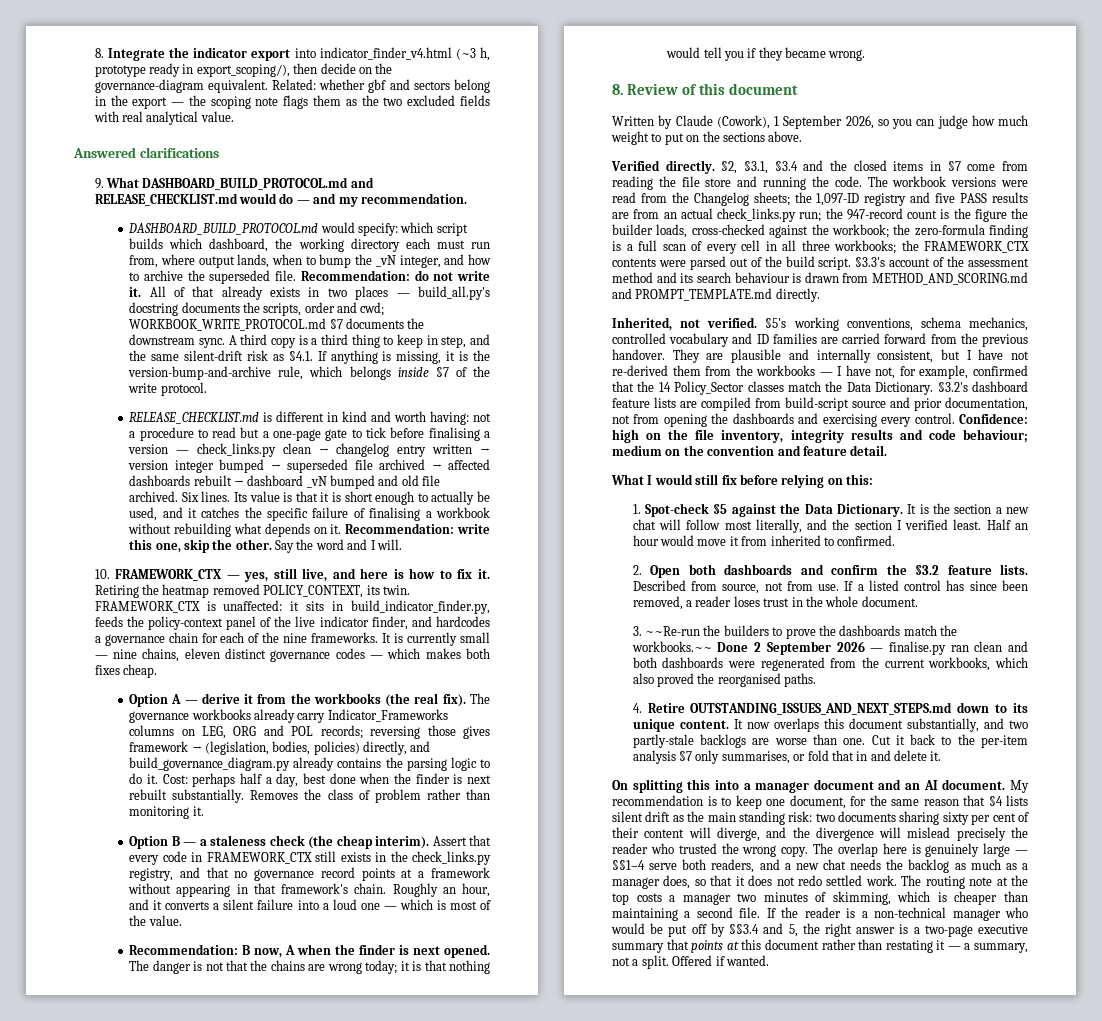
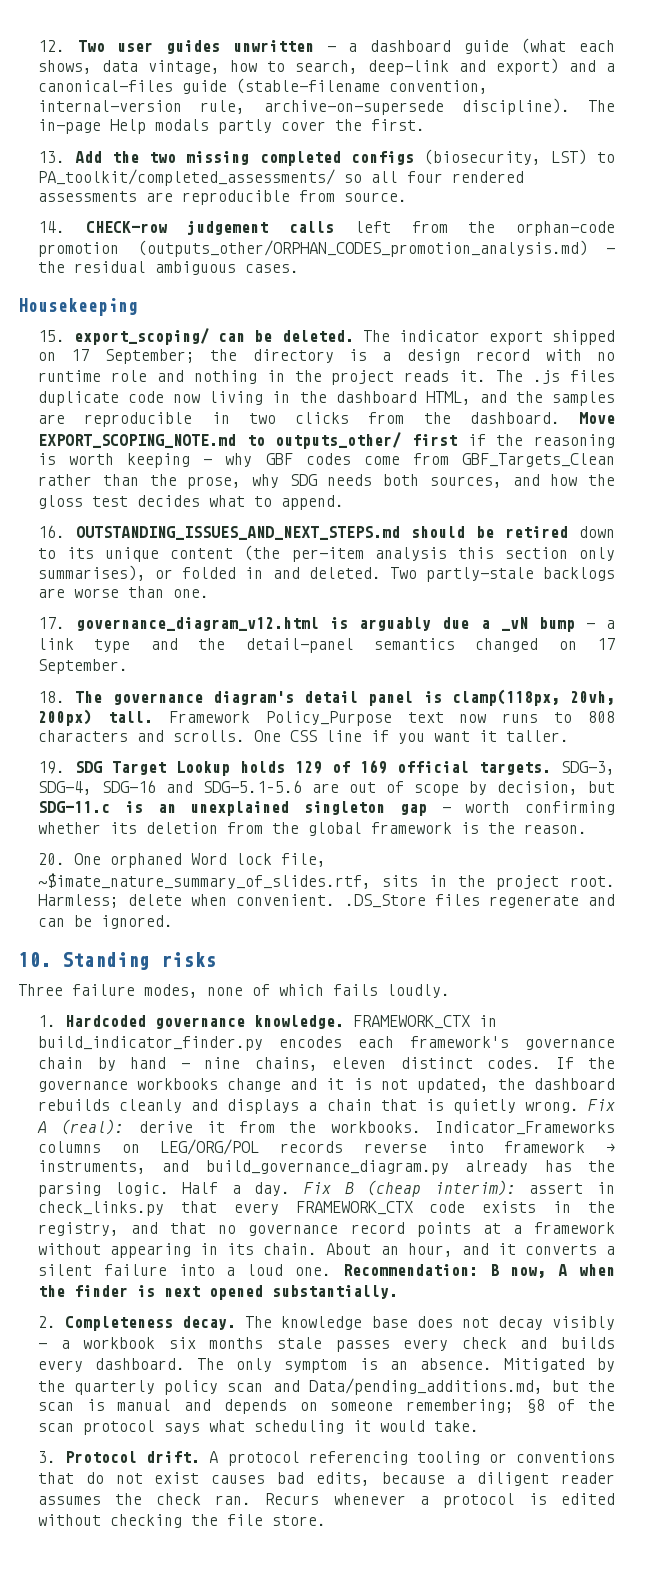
[94,47,490,61] [94,63,393,77] [94,79,490,93] [94,95,490,109] [93,111,234,125] [73,147,219,158] [94,177,374,190] [94,193,467,207] [128,222,468,236] [129,238,490,252] [129,254,491,268] [129,270,490,284] [129,286,491,300] [129,302,385,316] [129,318,425,331] [129,334,491,348] [129,350,490,364] [128,366,490,380] [128,382,207,396] [129,411,491,425] [129,427,491,441] [128,443,490,457] [128,459,490,473] [129,475,441,489] [129,491,490,505] [129,507,491,521] [128,523,490,537] [129,539,402,553] [94,568,491,582] [94,584,410,598] [94,600,491,614] [94,616,490,630] [94,632,490,646] 8. Integrate the indicator export into indicator_finder_v4.html (~3 h, prototype ready in export_scoping/), then decide on the governance-diagram equivalent. Related: whether gbf and sectors belong in the export — the scoping note flags them as the two excluded fields with real analytical value. // Answered clarifications // 9. What DASHBOARD_BUILD_PROTOCOL.md and RELEASE_CHECKLIST.md would do — and my recommendation. // DASHBOARD_BUILD_PROTOCOL.md would specify: which script builds which dashboard, the working directory each must run from, where output lands, when to bump the _vN integer, and how to archive the superseded file. Recommendation: do not write it. All of that already exists in two places — build_all.py's docstring documents the scripts, order and cwd; WORKBOOK_WRITE_PROTOCOL.md §7 documents the downstream sync. A third copy is a third thing to keep in step, and the same silent-drift risk as §4.1. If anything is missing, it is the version-bump-and-archive rule, which belongs inside §7 of the write protocol. // RELEASE_CHECKLIST.md is different in kind and worth having: not a procedure to read but a one-page gate to tick before finalising a version — check_links.py clean → changelog entry written → version integer bumped → superseded file archived → affected dashboards rebuilt → dashboard _vN bumped and old file archived. Six lines. Its value is that it is short enough to actually be used, and it catches the specific failure of finalising a workbook without rebuilding what depends on it. Recommendation: write this one, skip the other. Say the word and I will. // 10. FRAMEWORK_CTX — yes, still live, and here is how to fix it. Retiring the heatmap removed POLICY_CONTEXT, its twin. FRAMEWORK_CTX is unaffected: it sits in build_indicator_finder.py, feeds the policy-context panel of the live indicator finder, and hardcodes a governance chain for each of the nine frameworks. It is currently small -> [38,38,615,54] [38,58,615,75] [38,78,489,94] [38,98,615,115] [38,119,426,134] [38,149,615,166] [38,169,525,186] [38,190,408,205] [38,220,615,236] [38,240,615,257] [38,261,300,275] [18,298,138,316] [38,328,615,345] [38,349,615,364] [38,370,616,385] [38,391,616,406] [38,412,615,427] [38,432,615,449] [38,453,615,468] [38,474,616,489] [38,495,345,510] [38,525,616,540] [38,545,616,562] [38,565,615,582] [38,586,210,598] [38,617,615,632] [38,638,615,653] [38,659,129,674] [38,689,615,706] [38,709,615,726] [38,730,570,744] [38,760,615,776] [38,780,615,796] [38,801,615,816] [38,822,588,836] [38,853,327,868] [38,873,616,890] [38,894,616,908] [38,915,174,929] [18,952,216,970] [18,984,450,998] [38,1015,498,1029] [38,1036,615,1051] [38,1057,167,1071] 12. Two user guides unwritten — a dashboard guide (what each shows, data vintage, how to search, deep-link and export) and a canonical-files guide (stable-filename convention, internal-version rule, archive-on-supersede discipline). The in-page Help modals partly cover the first. // 13. Add the two missing completed configs (biosecurity, LST) to PA_toolkit/completed_assessments/ so all four rendered assessments are reproducible from source. // 14. CHECK-row judgement calls left from the orphan-code promotion (outputs_other/ORPHAN_CODES_promotion_analysis.md) — the residual ambiguous cases. // Housekeeping // 15. export_scoping/ can be deleted. The indicator export shipped on 17 September; the directory is a design record with no runtime role and nothing in the project reads it. The .js files duplicate code now living in the dashboard HTML, and the samples are reproducible in two clicks from the dashboard. Move EXPORT_SCOPING_NOTE.md to outputs_other/ first if the reasoning is worth keeping — why GBF codes come from GBF_Targets_Clean rather than the prose, why SDG needs both sources, and how the gloss test decides what to append. // 16. OUTSTANDING_ISSUES_AND_NEXT_STEPS.md should be retired down to its unique content (the per-item analysis this section only summarises), or folded in and deleted. Two partly-stale backlogs are worse than one. // 17. governance_diagram_v12.html is arguably due a _vN bump — a link type and the detail-panel semantics changed on 17 September. // 18. The governance diagram's detail panel is clamp(118px, 20vh, 200px) tall. Framework Policy_Purpose text now runs to 808 characters and scrolls. One CSS line if you want it taller. // 19. SDG Target Lookup holds 129 of 169 official targets. SDG-3, SDG-4, SDG-16 and SDG-5.1–5.6 are out of scope by decision, but SDG-11.c is an unexplained singleton gap — worth confirming whether its deletion from the global framework is the reason. // 20. One orphaned Word lock file, ~$imate_nature_summary_of_slides.rtf, sits in the project root. Harmless; delete when convenient. .DS_Store files regenerate and can be ignored. // 10. Standing risks // Three failure modes, none of which fails loudly. // 1. Hardcoded governance knowledge. FRAMEWORK_CTX in build_indicator_finder.py encodes each framework's governance chain by hand
[270,648,490,662] [94,664,158,678] [129,693,491,707] [129,709,448,723] [129,725,490,739] [129,741,408,755] governance codes — which makes both fixes cheap. // Option A — derive it from the workbooks (the real fix). The governance workbooks already carry Indicator_Frameworks columns on LEG, ORG and POL records; reversing those gives framework → (legislation, bodies, policies) directly, -> [487,1057,615,1069] [38,1078,615,1093] [38,1099,616,1114] [37,1119,615,1135] [38,1139,615,1155] [38,1160,147,1174] codes. If the governance workbooks change and it is not updated, the dashboard rebuilds cleanly and displays a chain that is quietly wrong. Fix A (real): derive it from the workbooks. Indicator_Frameworks columns on LEG/ORG/POL records reverse into framework → instruments,
[337,758,382,768] contains -> [544,1160,572,1172] has
[450,757,491,771] [129,773,492,787] [129,789,490,803] [129,806,204,819] [129,835,491,849] [129,851,337,865] logic to do it. Cost: perhaps half a day, best done when the finder is next rebuilt substantially. Removes the class of problem rather than monitoring it. // Option B — a staleness check (the cheap interim). Assert that every code in FRAMEWORK_CTX still -> [114,1180,616,1197] [38,1201,466,1216] logic. Half a day. Fix B (cheap interim): assert in check_links.py that every FRAMEWORK_CTX code
[411,851,491,865] check_links.py -> (615, 1207) none
[253,883,438,897] that framework's chain. Roughly -> [227,1243,372,1255] its chain. About
[360,899,492,910] [129,915,182,926] one — which is most of the value. // -> [295,1267,332,1276] one.
[444,944,491,958] [129,960,491,974] [666,47,866,61] [612,83,798,95] [612,115,1028,129] [611,131,803,145] [611,160,1028,174] [612,176,1028,190] [612,192,1028,206] [612,208,1028,222] [612,224,1028,238] [612,240,1029,254] [612,256,1029,270] [612,272,1028,285] [612,288,820,302] [612,317,1028,331] [612,333,1028,347] [612,349,1029,363] [612,365,1028,379] [612,381,1028,395] [612,397,1028,411] [612,413,1028,427] [612,429,1028,443] [612,445,888,456] [611,474,873,488] [632,503,1029,517] [632,519,1028,533] [632,535,896,546] [632,564,1028,578] [632,580,1028,594] [632,596,918,610] [632,625,958,639] [631,641,1028,655] [632,657,1028,671] [632,673,817,687] [632,702,1028,715] [632,718,1028,732] [632,734,1028,748] [632,750,942,764] [612,779,1029,793] [612,795,1028,809] [612,811,1029,825] [612,827,1028,841] [612,843,1028,857] [612,859,1028,873] [612,875,1028,889] [612,891,1028,905] [612,907,1028,921] [611,923,1028,937] [612,939,1028,953] [612,955,769,969] opened. The danger is not that the chains are wrong today; it is that nothing would tell you if they became wrong. // 8. Review of this document // Written by Claude (Cowork), 1 September 2026, so you can judge how much weight to put on the sections above. // Verified directly. §2, §3.1, §3.4 and the closed items in §7 come from reading the file store and running the code. The workbook versions were read from the Changelog sheets; the 1,097-ID registry and five PASS results are from an actual check_links.py run; the 947-record count is the figure the builder loads, cross-checked against the workbook; the zero-formula finding is a full scan of every cell in all three workbooks; the FRAMEWORK_CTX contents were parsed out of the build script. §3.3's account of the assessment method and its search behaviour is drawn from METHOD_AND_SCORING.md and PROMPT_TEMPLATE.md directly. // Inherited, not verified. §5's working conventions, schema mechanics, controlled vocabulary and ID families are carried forward from the previous handover. They are plausible and internally consistent, but I have not re-derived them from the workbooks — I have not, for example, confirmed that the 14 Policy_Sector classes match the Data Dictionary. §3.2's dashboard feature lists are compiled from build-script source and prior documentation, not from opening the dashboards and exercising every control. Confidence: high on the file inventory, integrity results and code behaviour; medium on the convention and feature detail. // What I would still fix before relying on this: // 1. Spot-check §5 against the Data Dictionary. It is the section a new chat will follow most literally, and the section I verified least. Half an hour would move it from inherited to confirmed. // 2. Open both dashboards and confirm the §3.2 feature lists. Described from source, not from use. If a listed control has since been removed, a reader loses trust in the whole document. // 3. ~~Re-run the builders to prove the dashboards match the workbooks.~~ Done 2 September 2026 — finalise.py ran clean and both dashboards were regenerated from the current workbooks, which also proved the reorganised paths. // 4. Retire OUTSTANDING_ISSUES_AND_NEXT_STEPS.md down to its unique content. It now overlaps this document substantially, and two partly-stale backlogs are worse than one. Cut it back to the per-item analysis §7 only summarises, or fold that in and delete it. // On splitting this into a manager document and an AI document. My recommendation is to keep one document, for the same reason that §4 lists silent drift as the main standing risk: two documents sharing sixty per cent of their content will diverge, and the divergence will mislead precisely the reader who trusted the wrong copy. The overlap here is genuinely large — §§1–4 serve both readers, and a new chat needs the backlog as much as a manager does, so that it does not redo settled work. The routing note at the top costs a manager two minutes of skimming, which is cheaper than maintaining a second file. If the reader is a non-technical manager who would be put off by §§3.4 and 5, the right answer is a two-page executive summary that points at this document rather than restating it — a summary, not a split. Offered if wanted. -> [209,1285,399,1300] [38,1316,616,1331] [38,1337,616,1352] [38,1358,616,1373] [38,1378,615,1395] [38,1399,615,1414] [38,1420,480,1435] [38,1451,615,1466] [38,1472,616,1486] [38,1493,616,1508] [38,1514,327,1528] opened substantially. // 2. Completeness decay. The knowledge base does not decay visibly — a workbook six months stale passes every check and builds every dashboard. The only symptom is an absence. Mitigated by the quarterly policy scan and Data/pending_additions.md, but the scan is manual and depends on someone remembering; §8 of the scan protocol says what scheduling it would take. // 3. Protocol drift. A protocol referencing tooling or conventions that do not exist causes bad edits, because a diligent reader assumes the check ran. Recurs whenever a protocol is edited without checking the file store.

